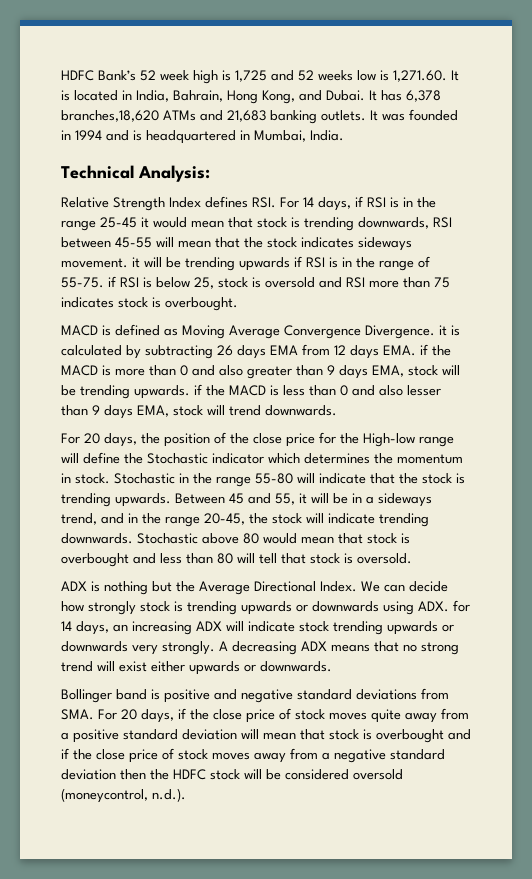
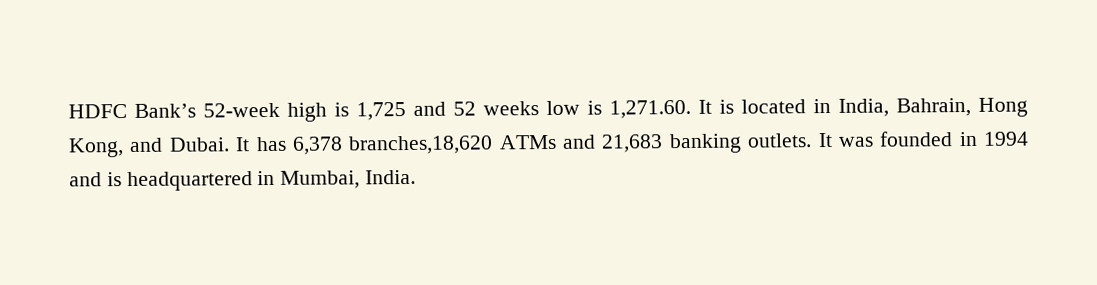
[140,70,189,81] 52 week -> [203,102,280,118] 52-week
[61,165,210,182] [61,196,436,211] [61,217,452,231] [61,237,412,251] [61,256,430,271] [61,276,450,289] [61,297,238,311] [61,324,460,339] [61,344,451,359] [61,365,460,379] [61,384,441,399] [61,405,337,419] [61,432,454,447] [61,452,463,464] [61,473,465,487] [61,493,432,507] [61,513,429,527] [61,533,410,544] [61,553,412,567] [61,581,448,595] [61,600,470,615] [61,621,454,635] [61,641,459,655] [61,661,332,675] [61,688,449,703] [61,708,469,723] [61,729,471,743] [61,748,445,763] [61,769,403,780] [61,788,186,803] // Technical Analysis: // Relative Strength Index defines RSI. For 14 days, if RSI is in the range 25-45 it would mean that stock is trending downwards, RSI between 45-55 will mean that the stock indicates sideways movement. it will be trending upwards if RSI is in the range of 55-75. if RSI is below 25, stock is oversold and RSI more than 75 indicates stock is overbought. // MACD is defined as Moving Average Convergence Divergence. it is calculated by subtracting 26 days EMA from 12 days EMA. if the MACD is more than 0 and also greater than 9 days EMA, stock will be trending upwards. if the MACD is less than 0 and also lesser than 9 days EMA, stock will trend downwards. // For 20 days, the position of the close price for the High-low range will define the Stochastic indicator which determines the momentum in stock. Stochastic in the range 55-80 will indicate that the stock is trending upwards. Between 45 and 55, it will be in a sideways trend, and in the range 20-45, the stock will indicate trending downwards. Stochastic above 80 would mean that stock is overbought and less than 80 will tell that stock is oversold. // ADX is nothing but the Average Directional Index. We can decide how strongly stock is trending upwards or downwards using ADX. for 14 days, an increasing ADX will indicate stock trending upwards or downwards very strongly. A decreasing ADX means that no strong trend will exist either upwards or downwards. // Bollinger band is positive and negative standard deviations from SMA. For 20 days, if the close price of stock moves quite away from a positive standard deviation will mean that stock is overbought and if the close price of stock moves away from a negative standard deviation then the HDFC stock will be considered oversold (moneycontrol, n.d.). -> (417, 177) none

